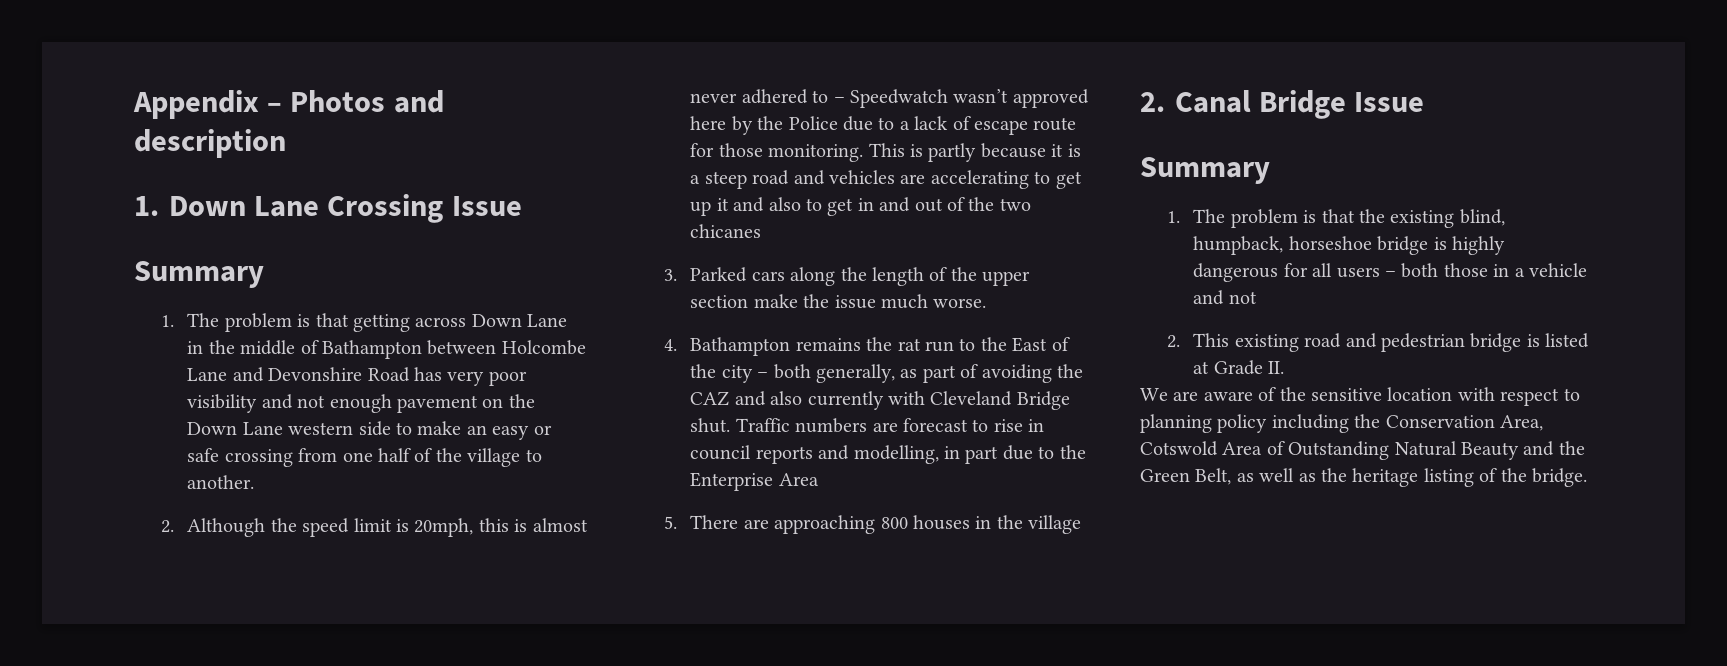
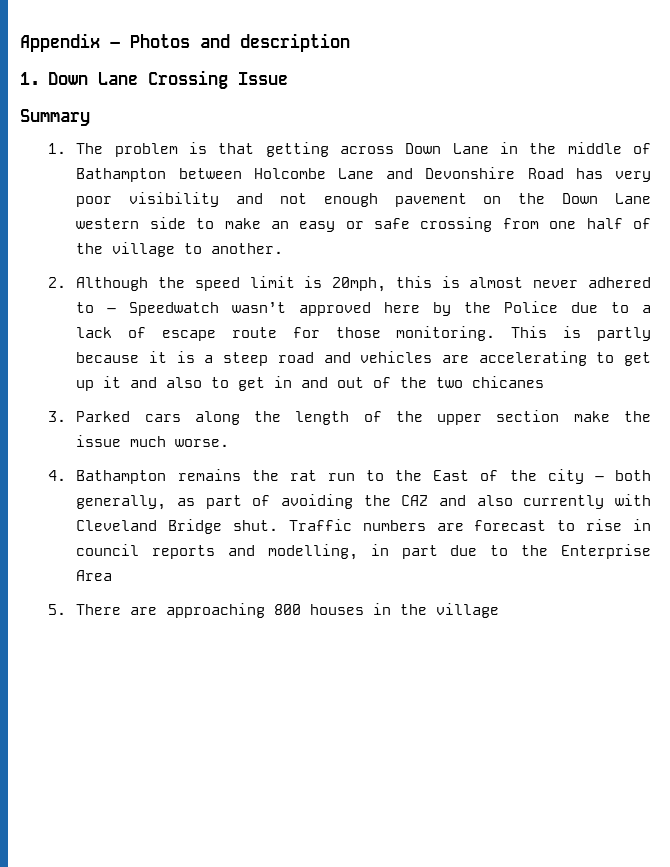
[1140,90,1425,119] [1140,157,1270,184] [1166,209,1505,228] [1193,236,1506,255] [1193,263,1588,282] [1193,290,1257,305] [1166,333,1590,352] [1193,360,1285,375] [1140,387,1580,406] [1140,414,1543,433] [1140,441,1585,460] [1140,468,1587,487] // 2. Canal Bridge Issue // Summary // 1. The problem is that the existing blind, humpback, horseshoe bridge is highly dangerous for all users – both those in a vehicle and not // 2. This existing road and pedestrian bridge is listed at Grade II. // We are aware of the sensitive location with respect to planning policy including the Conservation Area, Cotswold Area of Outstanding Natural Beauty and the Green Belt, as well as the heritage listing of the bridge. -> (500, 610) none

